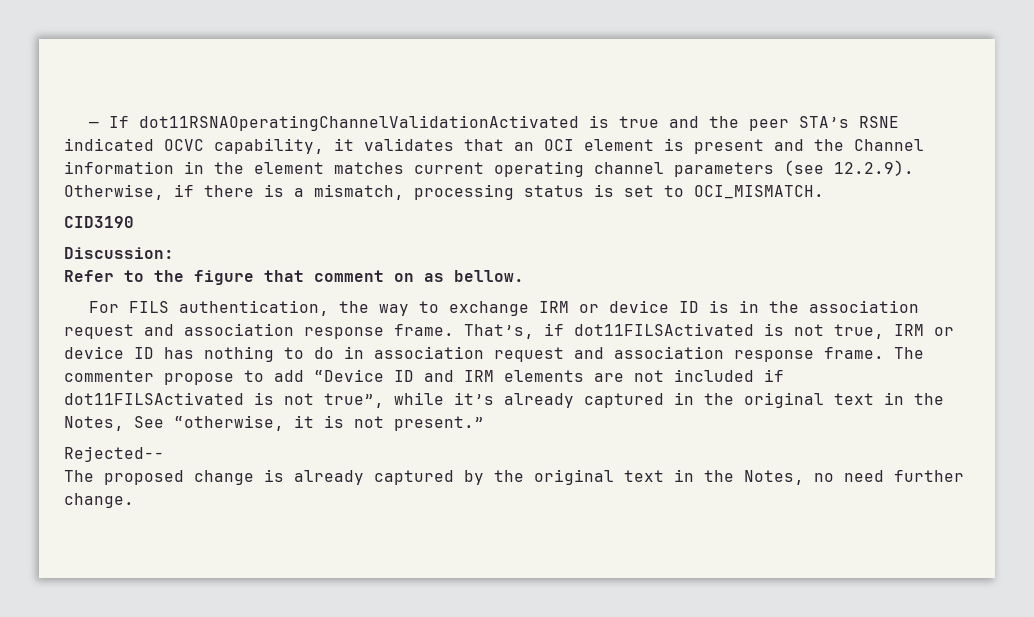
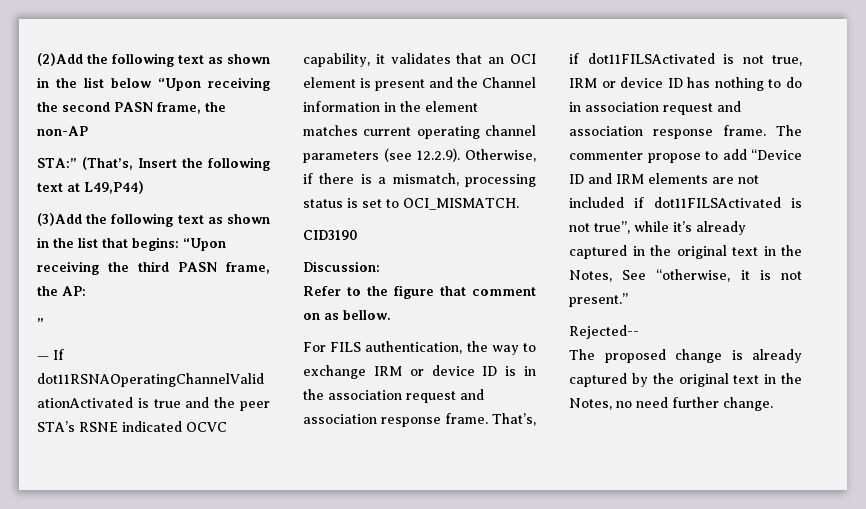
(89, 124) none -> [37,53,270,67] [37,77,270,91] [37,102,226,114] [37,126,88,136] [37,157,270,171] [37,181,144,194] [37,213,270,227] [37,237,226,251] [37,261,270,275] [37,286,86,296] [37,318,44,328] (2)Add the following text as shown in the list below “Upon receiving the second PASN frame, the non-AP // STA:” (That’s, Insert the following text at L49,P44) // (3)Add the following text as shown in the list that begins: “Upon receiving the third PASN frame, the AP: // ” //

